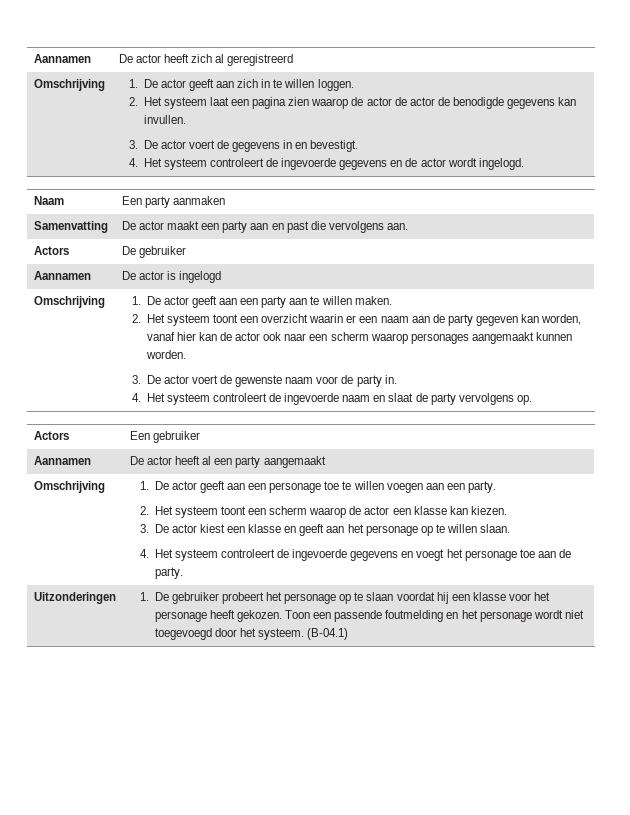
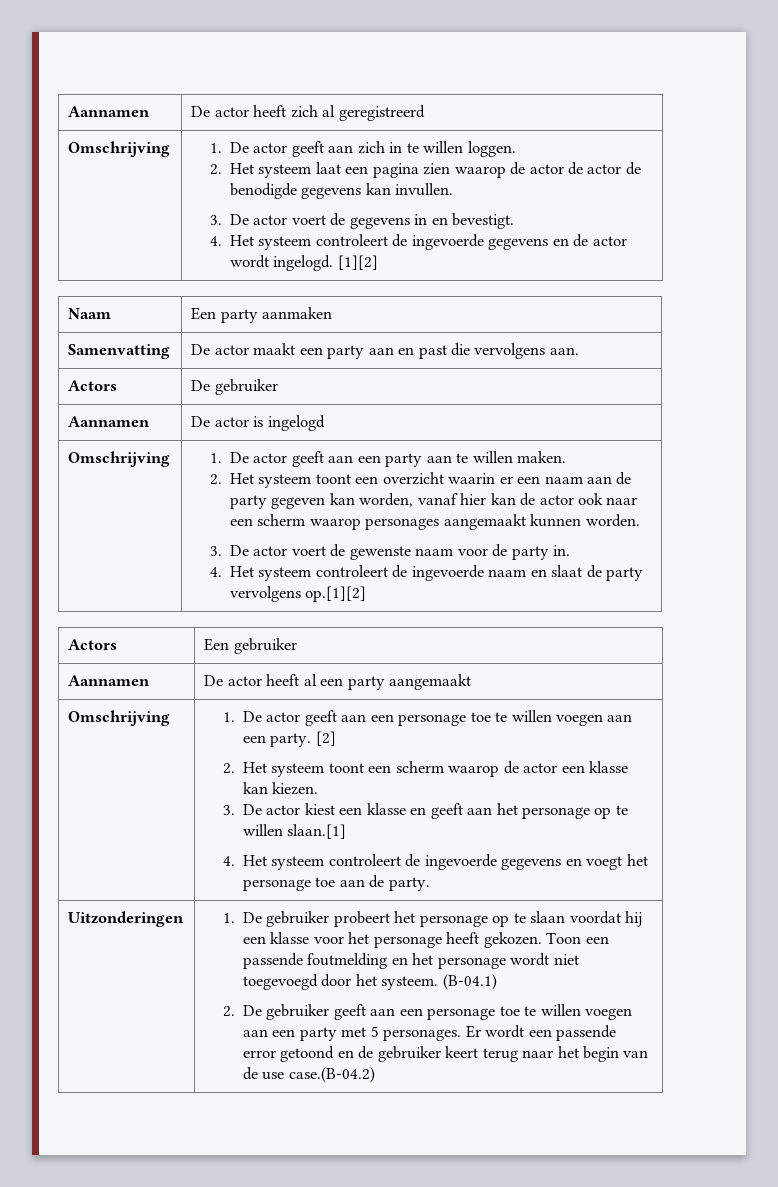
(524, 164) none -> [337,255,378,270] [1][2]
[516,395,532,405] op. -> [305,586,367,602] op.[1][2]
(496, 487) none -> [315,731,336,746] [2]
[480,524,511,533] slaan. -> [287,824,347,839] slaan.[1]
(349, 634) none -> [222,1004,632,1020] [242,1025,616,1041] [242,1046,649,1062] [242,1067,375,1083] // 2. De gebruiker geeft aan een personage toe te willen voegen aan een party met 5 personages. Er wordt een passende error getoond en de gebruiker keert terug naar het begin van de use case.(B-04.2)

